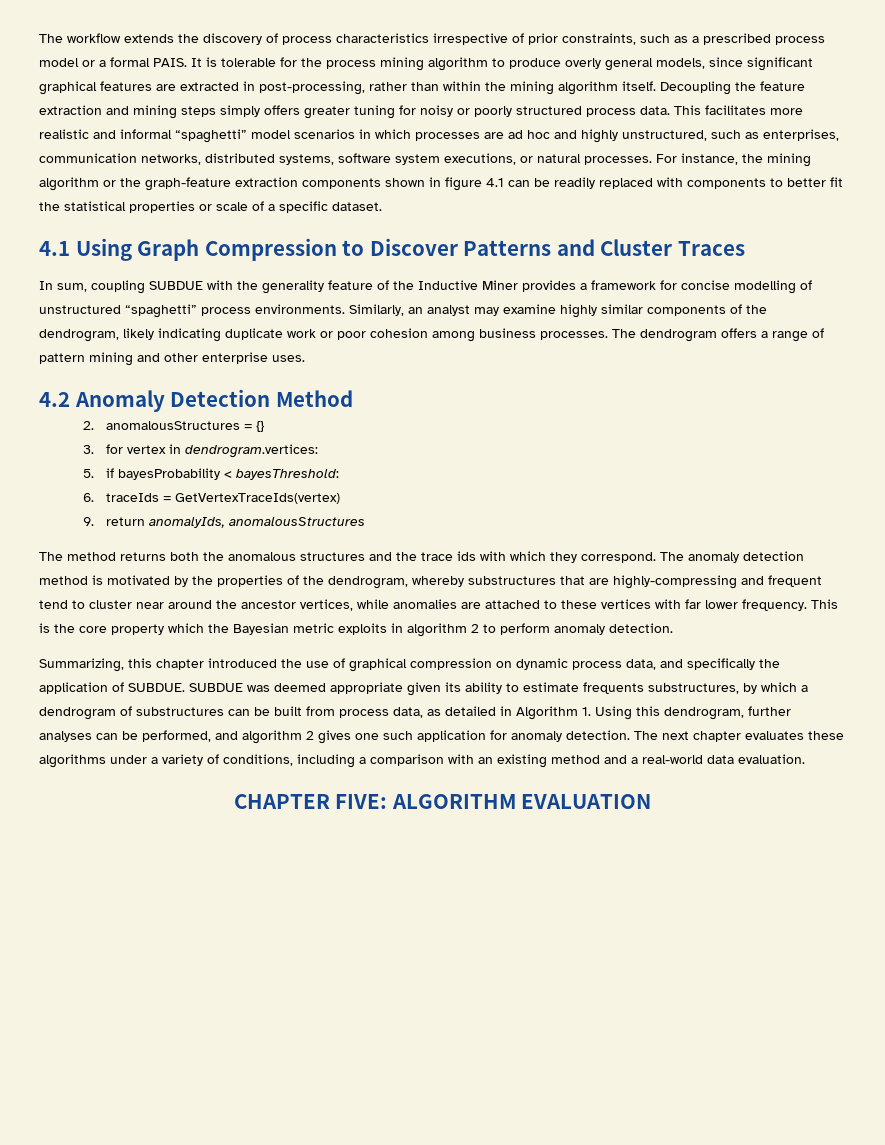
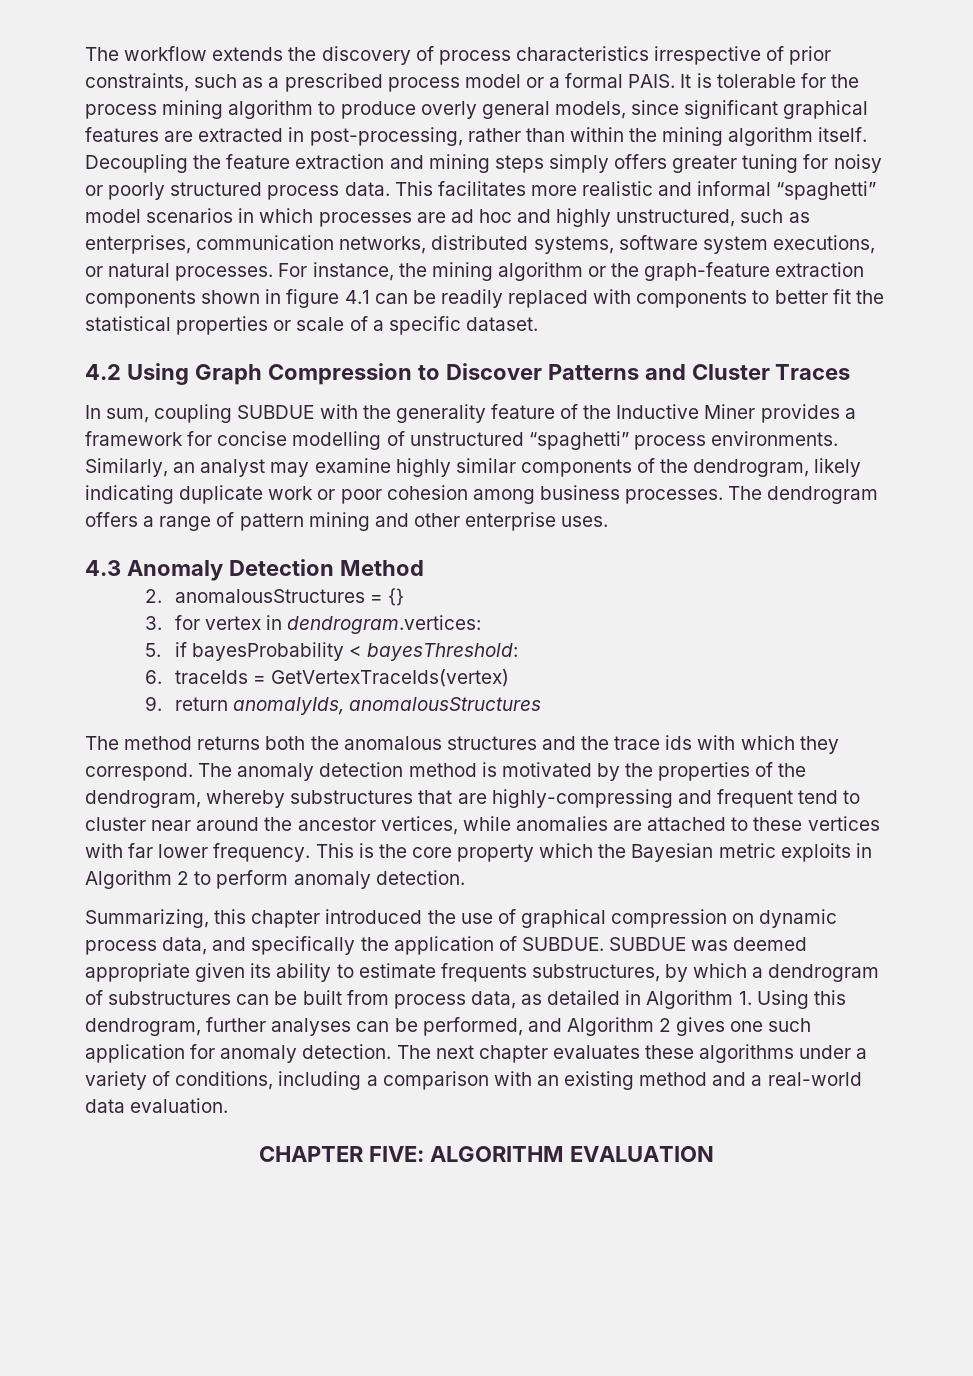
[39,241,70,256] 4.1 -> [85,364,121,380] 4.2
[39,392,70,407] 4.2 -> [85,560,121,576] 4.3
[407,623,467,637] algorithm -> [85,870,172,889] Algorithm
[242,730,302,744] algorithm -> [566,1017,654,1036] Algorithm

